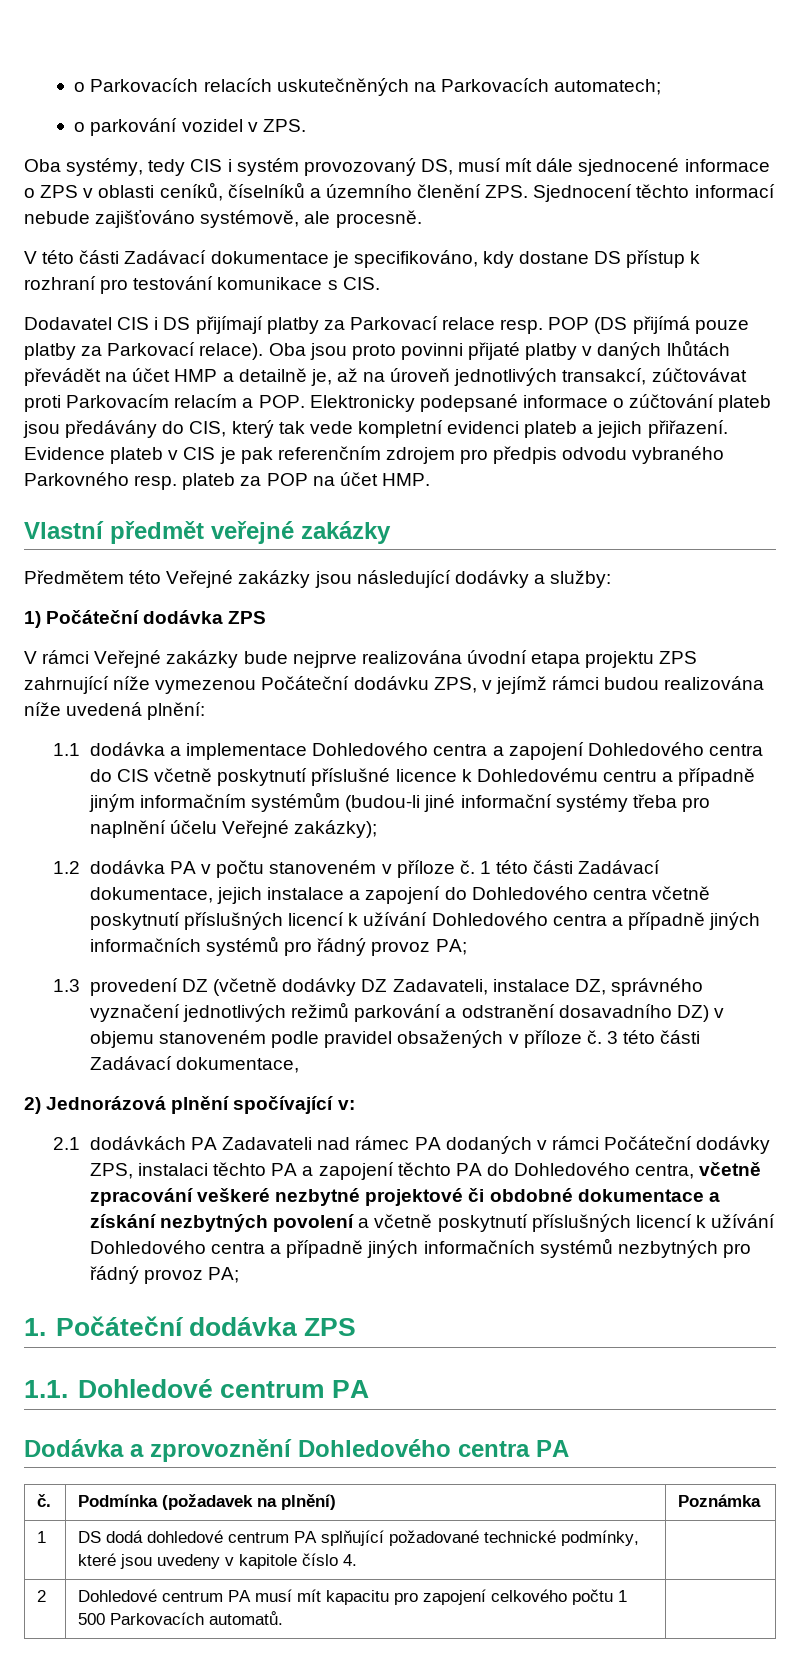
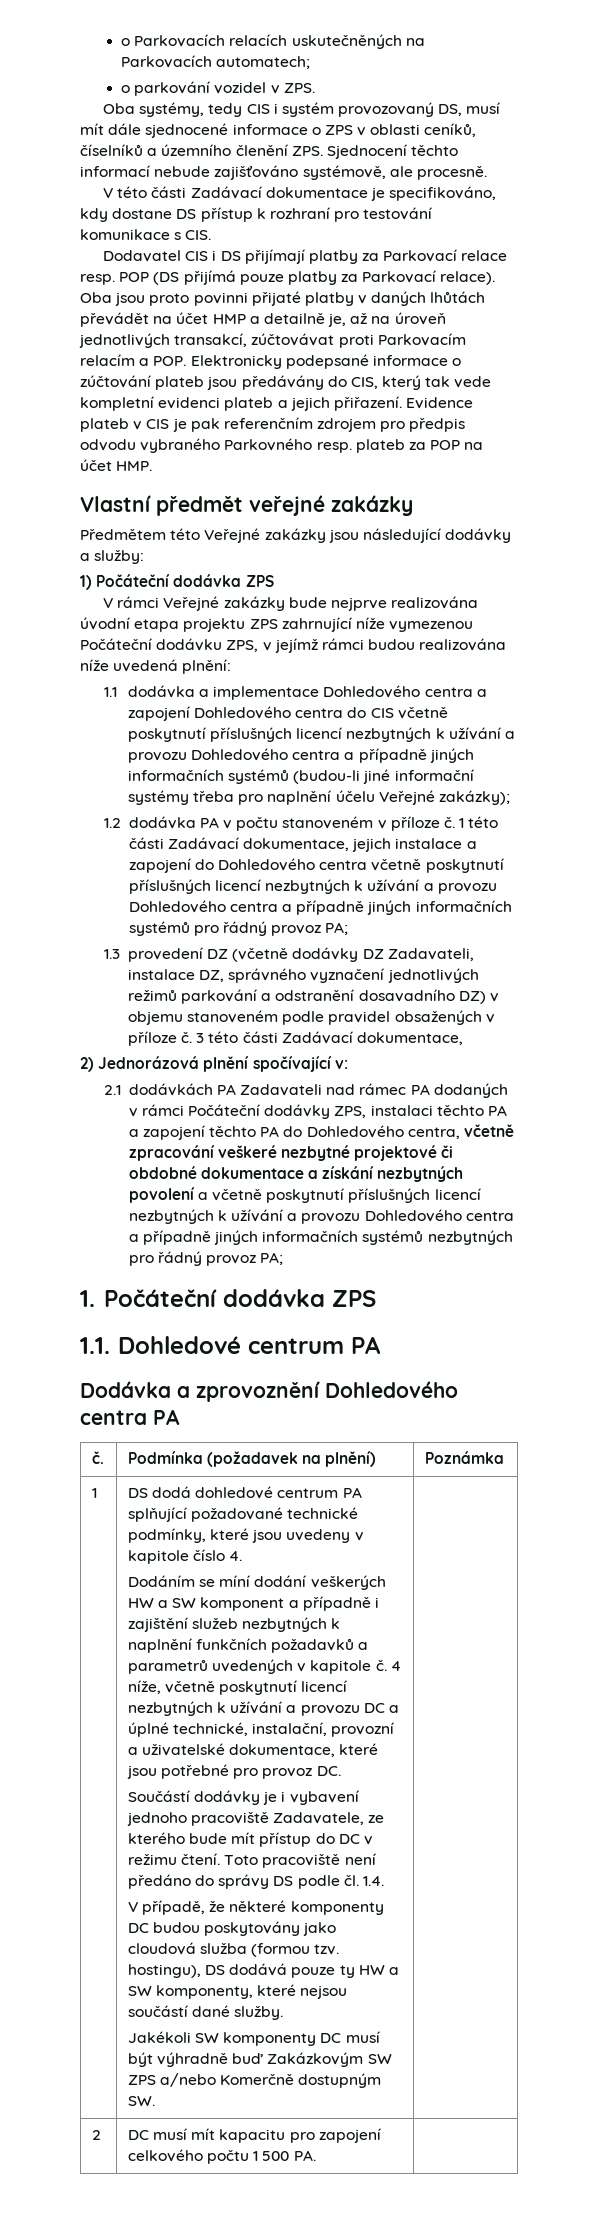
[311,768,756,786] [88,792,341,812] příslušné licence k Dohledovému centru a případně jiným informačním systémům -> [209,727,515,742] [127,748,474,763] [127,769,289,784] příslušných licencí nezbytných k užívání a provozu Dohledového centra a případně jiných informačních systémů
[348,912,428,926] k užívání -> [265,879,497,894] nezbytných k užívání a provozu
[695,1214,776,1228] k užívání -> [128,1209,361,1224] nezbytných k užívání a provozu
[37,1590,47,1602] [78,1589,252,1602] | // 2 | Dohledové centrum PA -> [127,1575,386,1590] [127,1596,379,1611] [127,1617,341,1632] [127,1638,369,1653] [127,1659,401,1674] [127,1680,348,1695] [127,1701,399,1716] [127,1722,395,1737] [127,1743,379,1757] [126,1764,341,1779] [127,1790,359,1805] [126,1812,385,1826] [127,1832,373,1847] [127,1853,376,1868] [127,1874,384,1889] [127,1900,384,1915] [127,1921,337,1936] [127,1942,340,1957] [127,1963,399,1978] [127,1984,348,1999] [127,2005,284,2020] [127,2031,380,2046] [127,2052,392,2067] [127,2073,382,2088] [127,2096,155,2106] [91,2130,101,2140] [127,2130,149,2140] // Dodáním se míní dodání veškerých HW a SW komponent a případně i zajištění služeb nezbytných k naplnění funkčních požadavků a parametrů uvedených v kapitole č. 4 níže, včetně poskytnutí licencí nezbytných k užívání a provozu DC a úplné technické, instalační, provozní a uživatelské dokumentace, které jsou potřebné pro provoz DC. // Součástí dodávky je i vybavení jednoho pracoviště Zadavatele, ze kterého bude mít přístup do DC v režimu čtení. Toto pracoviště není předáno do správy DS podle čl. 1.4. // V případě, že některé komponenty DC budou poskytovány jako cloudová služba (formou tzv. hostingu), DS dodává pouze ty HW a SW komponenty, které nejsou součástí dané služby. // Jakékoli SW komponenty DC musí být výhradně buď Zakázkovým SW ZPS a/nebo Komerčně dostupným SW. | // 2 | DC
[110,1611,284,1625] Parkovacích automatů. -> [293,2150,316,2161] PA.

